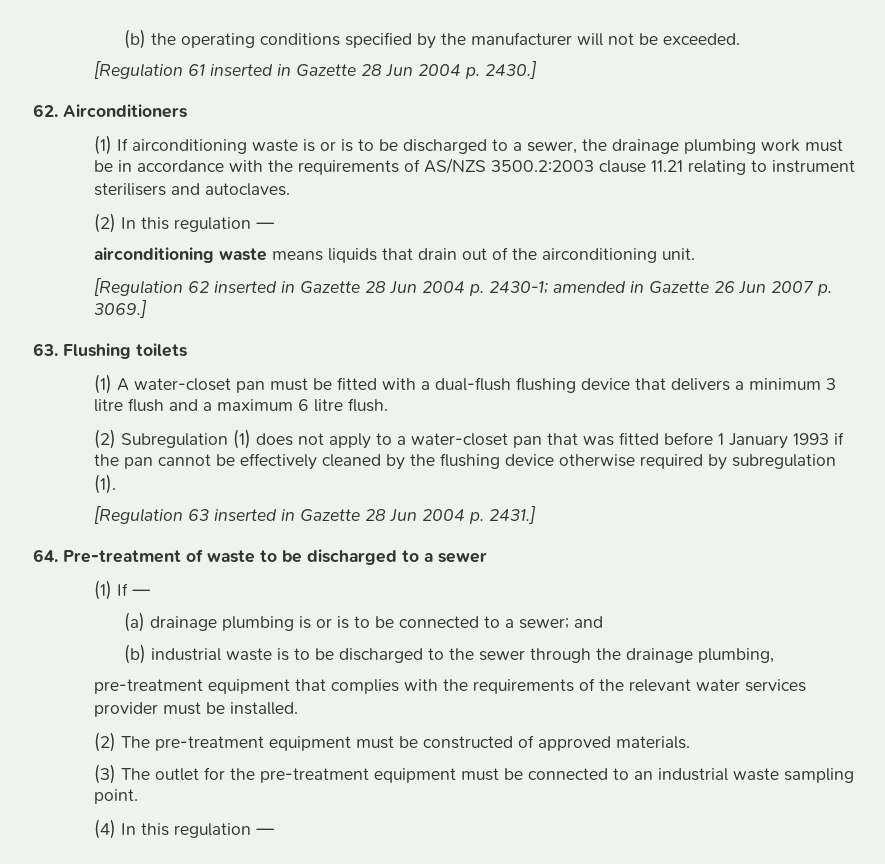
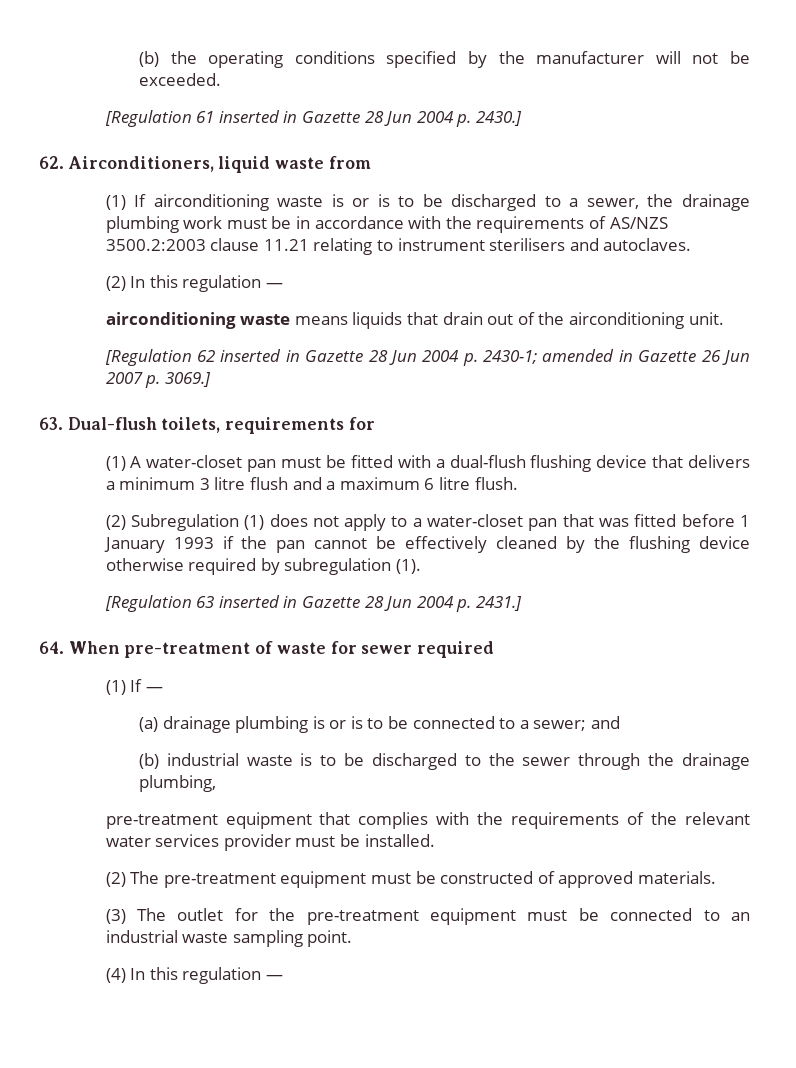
[63,104,187,118] Airconditioners -> [67,156,371,173] Airconditioners, liquid waste from
[63,343,187,359] Flushing toilets -> [67,417,375,434] Dual-flush toilets, requirements for
[63,549,487,565] Pre-treatment of waste to be discharged to a sewer -> [68,641,495,658] When pre-treatment of waste for sewer required

